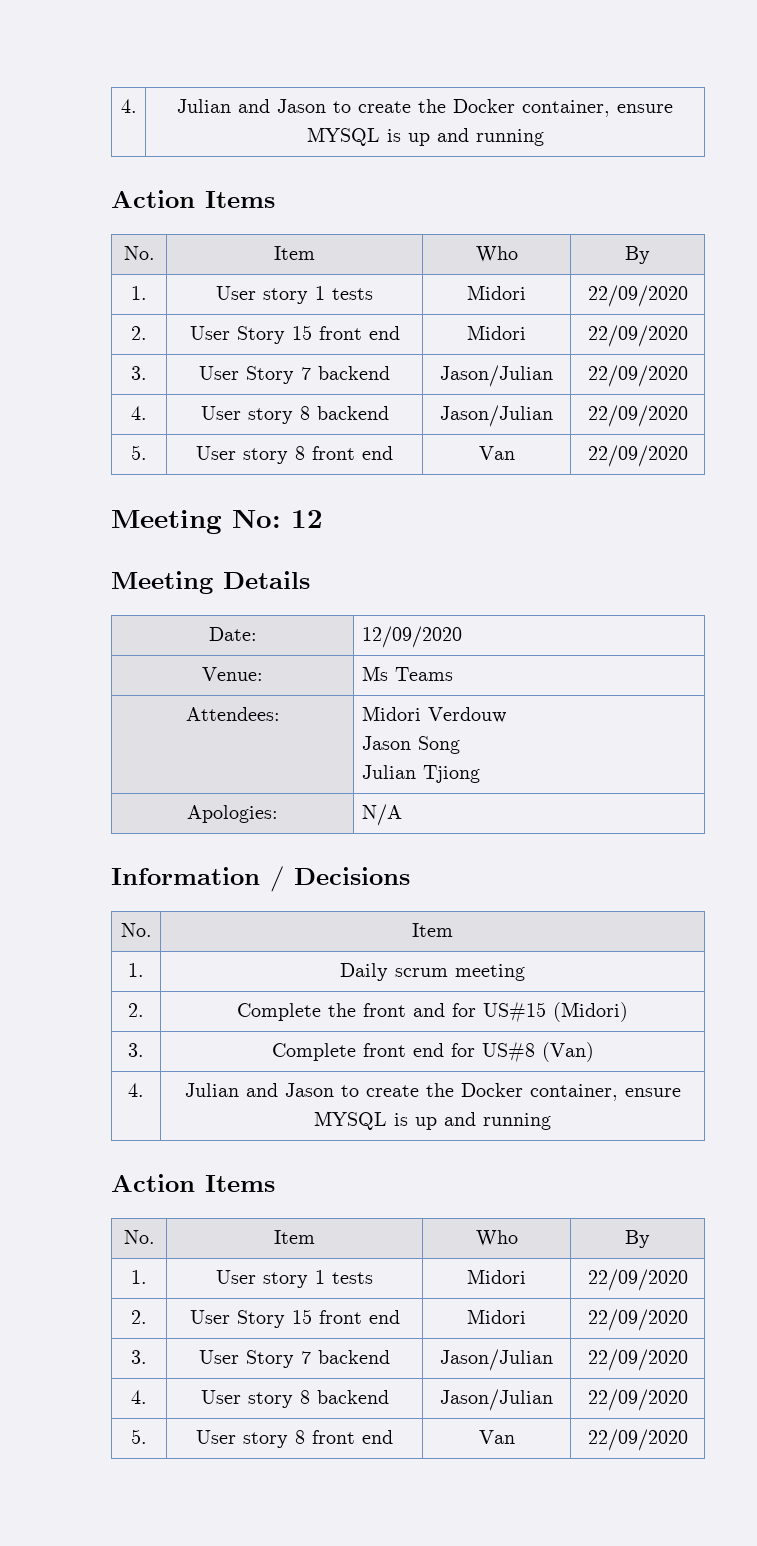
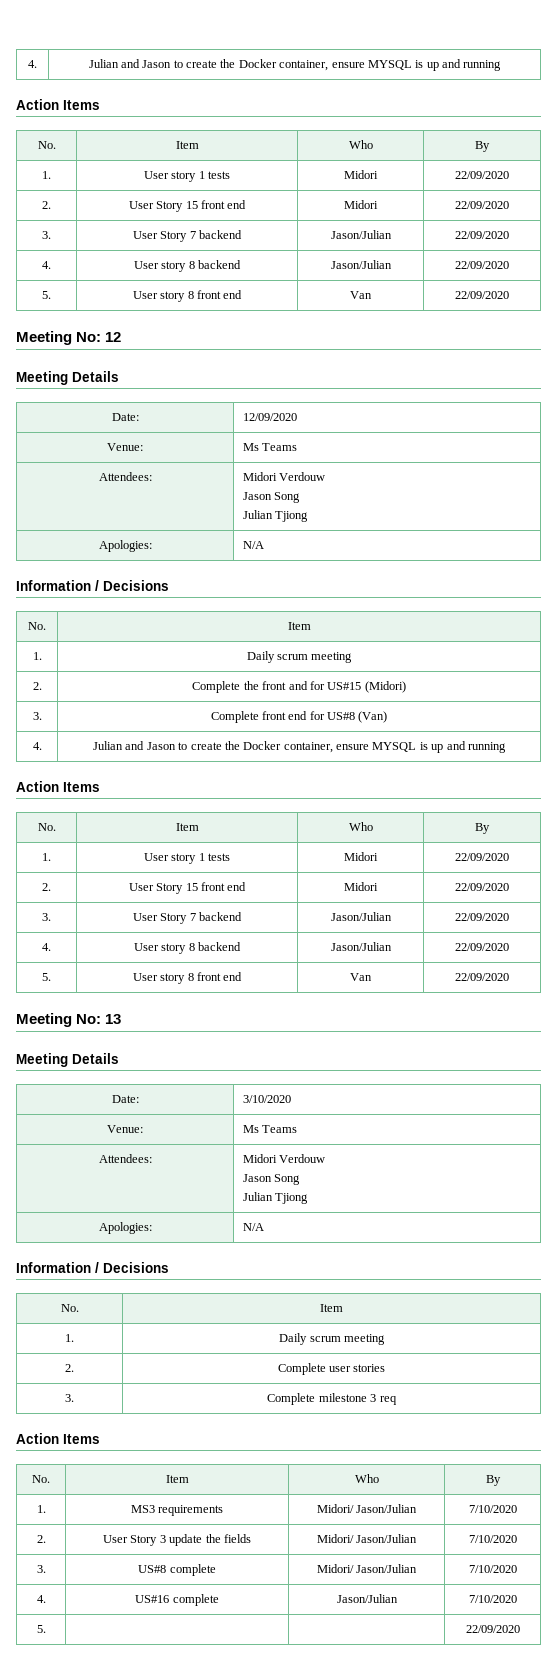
(688, 1440) none -> [16,1013,122,1027] [16,1053,119,1067] [111,1095,139,1103] [242,1095,291,1103] [107,1125,143,1133] [242,1125,298,1133] [98,1154,152,1163] [242,1154,326,1163] [242,1174,301,1185] [242,1192,309,1204] [98,1222,152,1234] [242,1223,264,1231] [16,1262,169,1273] [60,1304,79,1312] [320,1304,343,1312] [65,1334,74,1342] [279,1333,385,1345] [65,1364,74,1372] [277,1363,386,1375] [65,1394,74,1402] [267,1393,397,1405] [16,1433,100,1444] [32,1475,50,1483] [165,1475,189,1483] [354,1474,379,1483] [485,1475,501,1486] [36,1505,46,1513] [130,1505,224,1516] [316,1504,418,1513] [468,1505,517,1513] [36,1535,46,1543] [103,1534,251,1546] [316,1534,418,1543] [468,1535,517,1543] [36,1565,46,1573] [138,1564,216,1576] [316,1564,418,1573] [468,1565,517,1573] [36,1595,46,1603] [135,1594,219,1606] [336,1594,398,1603] [468,1595,517,1603] [36,1625,46,1633] [465,1625,520,1633] // Meeting No: 13 // Meeting Details // Date: | 3/10/2020 // Venue: | Ms Teams // Attendees: | Midori Verdouw // Jason Song // Julian Tjiong // Apologies: | N/A // Information / Decisions // No. | Item // 1. | Daily scrum meeting // 2. | Complete user stories // 3. | Complete milestone 3 req // Action Items // No. | Item | Who | By // 1. | MS3 requirements | Midori/ Jason/Julian | 7/10/2020 // 2. | User Story 3 update the fields | Midori/ Jason/Julian | 7/10/2020 // 3. | US#8 complete | Midori/ Jason/Julian | 7/10/2020 // 4. | US#16 complete | Jason/Julian | 7/10/2020 // 5. | | | 22/09/2020

